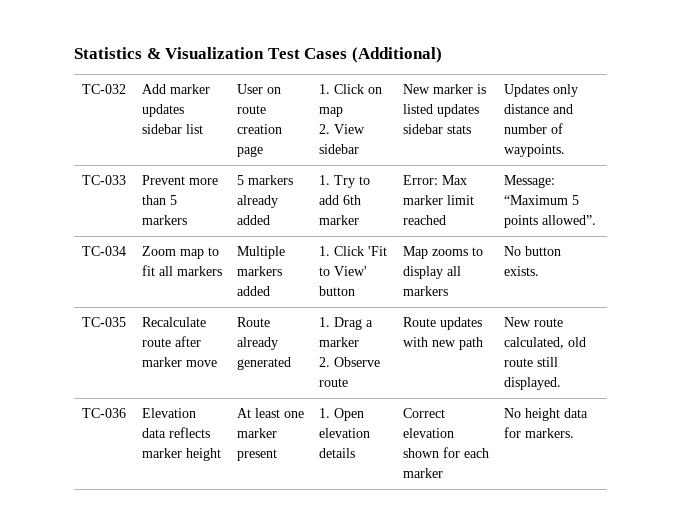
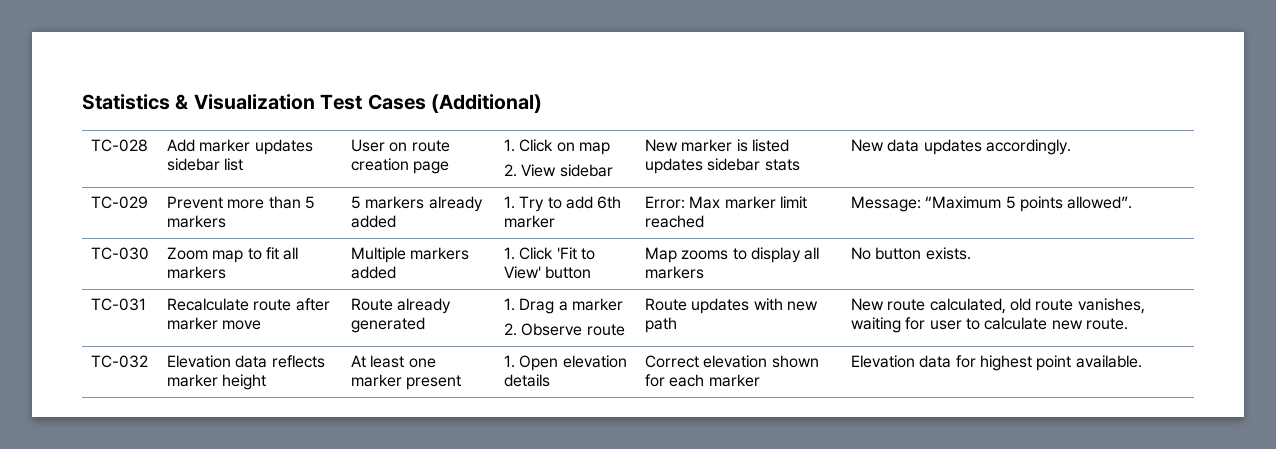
[81,84,126,94] TC-032 -> [90,139,148,152] TC-028
[503,84,578,97] [503,104,573,114] [503,123,563,134] [503,144,565,157] [81,175,126,185] Updates only distance and number of waypoints. // TC-033 -> [850,139,1071,155] [90,196,148,209] New data updates accordingly. // TC-029
[81,246,126,256] TC-034 -> [90,247,149,260] TC-030
[81,317,126,327] TC-035 -> [90,298,146,311] TC-031
[536,357,558,367] [503,377,561,390] [81,408,126,418] still displayed. // TC-036 -> [1077,298,1145,314] [850,317,1128,333] [90,355,148,368] vanishes, waiting for user to calculate new route. // TC-032
[503,408,588,421] [503,427,574,438] No height data for markers. -> [850,355,1142,371] Elevation data for highest point available.

